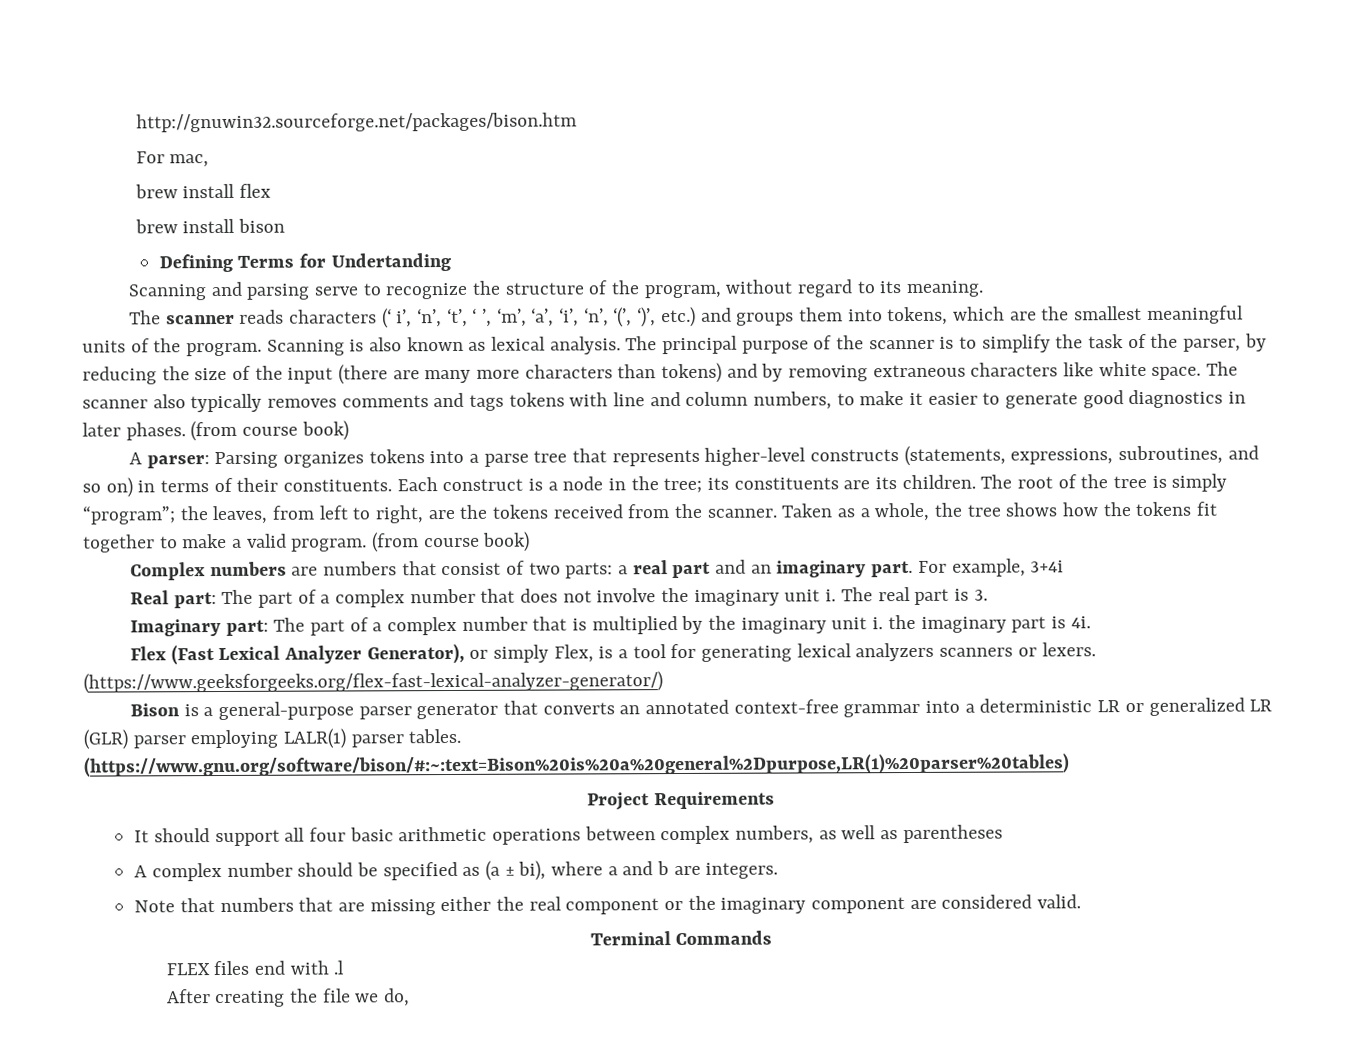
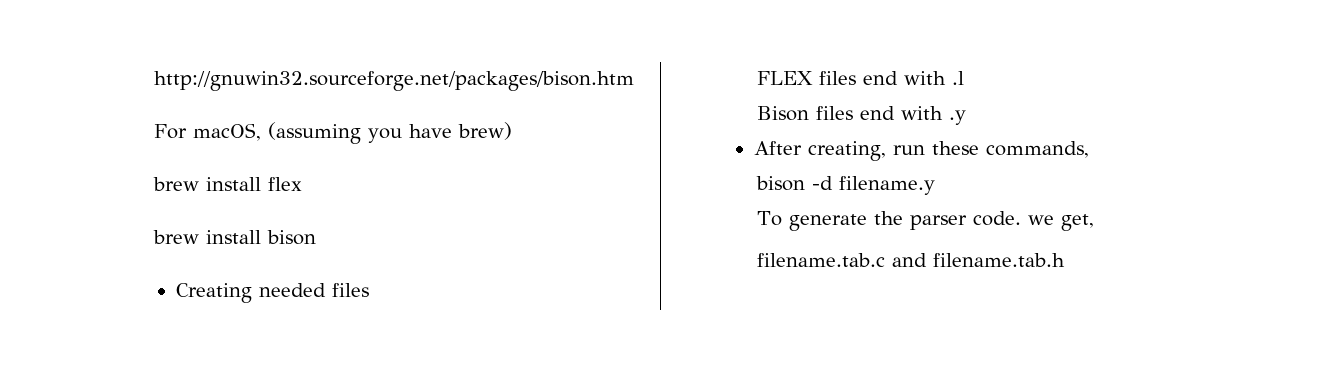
[169,154,210,168] mac, -> [192,122,512,144] macOS, (assuming you have brew)
[158,252,451,273] [128,279,985,301] [129,305,1244,329] [82,333,1267,357] [82,361,1239,385] [82,389,1247,413] [82,420,349,442] [129,445,1259,469] [82,473,1228,498] [82,501,1218,525] [83,531,531,553] [130,558,1065,581] [130,586,988,609] [130,614,1091,637] [130,642,1096,666] [83,671,663,694] [130,697,1273,721] [83,728,462,750] [84,753,1070,778] [587,791,775,811] [134,824,1003,847] [134,860,779,882] [134,894,1082,916] [589,930,773,946] Defining Terms for Undertanding // Scanning and parsing serve to recognize the structure of the program, without regard to its meaning. // The scanner reads characters (‘ i’, ‘n’, ‘t’, ‘ ’, ‘m’, ‘a’, ‘i’, ‘n’, ‘(’, ‘)’, etc.) and groups them into tokens, which are the smallest meaningful units of the program. Scanning is also known as lexical analysis. The principal purpose of the scanner is to simplify the task of the parser, by reducing the size of the input (there are many more characters than tokens) and by removing extraneous characters like white space. The scanner also typically removes comments and tags tokens with line and column numbers, to make it easier to generate good diagnostics in later phases. (from course book) // A parser: Parsing organizes tokens into a parse tree that represents higher-level constructs (statements, expressions, subroutines, and so on) in terms of their constituents. Each construct is a node in the tree; its constituents are its children. The root of the tree is simply “program”; the leaves, from left to right, are the tokens received from the scanner. Taken as a whole, the tree shows how the tokens fit together to make a valid program. (from course book) // Complex numbers are numbers that consist of two parts: a real part and an imaginary part. For example, 3+4i // Real part: The part of a complex number that does not involve the imaginary unit i. The real part is 3. // Imaginary part: The part of a complex number that is multiplied by the imaginary unit i. the imaginary part is 4i. // Flex (Fast Lexical Analyzer Generator), or simply Flex, is a tool for generating lexical analyzers scanners or lexers. (https://www.geeksforgeeks.org/flex-fast-lexical-analyzer-generator/) // Bison is a general-purpose parser generator that converts an annotated context-free grammar into a deterministic LR or generalized LR (GLR) parser employing LALR(1) parser tables. (https://www.gnu.org/software/bison/#:~:text=Bison%20is%20a%20general%2Dpurpose,LR(1)%20parser%20tables) // Project Requirements // It should support all four basic arithmetic operations between complex numbers, as well as parentheses // A complex number should be specified as (a ± bi), where a and b are integers. // Note that numbers that are missing either the real component or the imaginary component are considered valid. // Terminal Commands -> [176,283,370,303] Creating needed files
[166,988,411,1008] After creating the file we do, -> [756,106,966,125] [754,141,1090,161] [755,176,935,195] [756,211,1094,231] [756,253,1065,267] Bison files end with .y // After creating, run these commands, // bison -d filename.y // To generate the parser code. we get, // filename.tab.c and filename.tab.h

